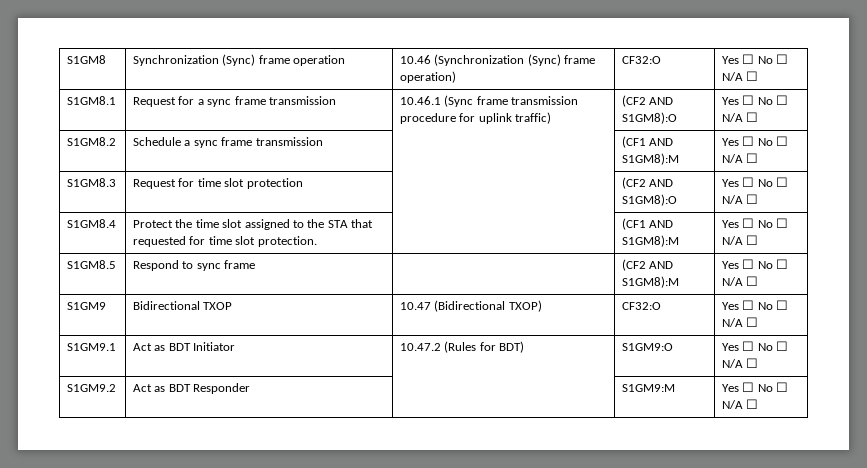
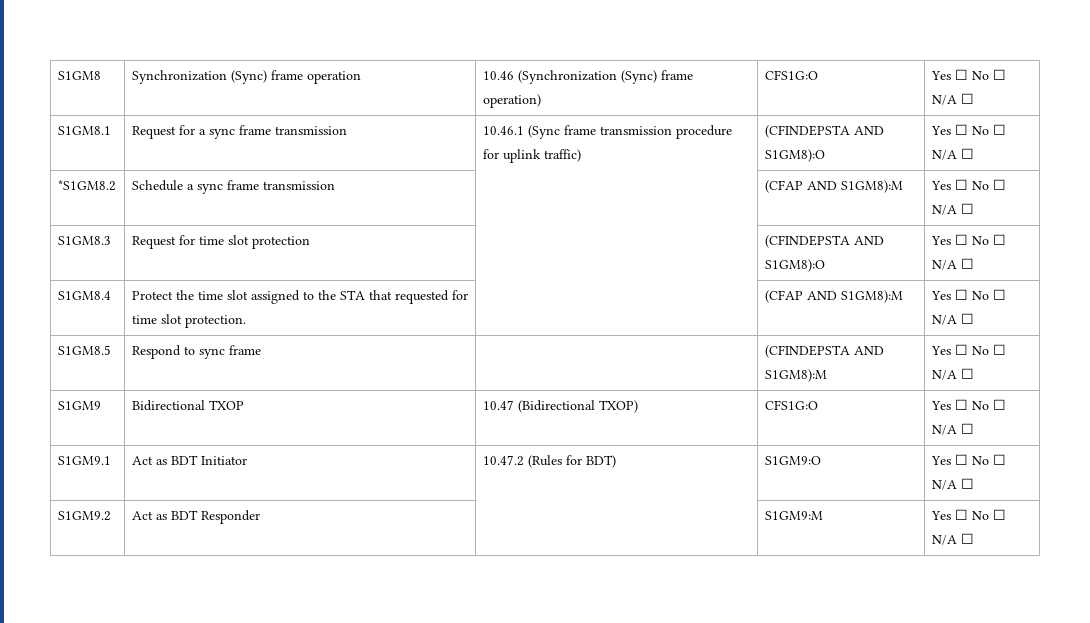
[622,56,662,64] CF32:O -> [764,70,818,80] CFS1G:O
[622,95,674,107] [622,112,678,124] [722,95,789,105] [722,112,759,122] [67,137,117,146] (CF2 AND S1GM8):O | Yes ☐ No ☐ N/A ☐ // S1GM8.2 -> [764,125,884,138] [764,149,825,162] [930,124,1006,135] [931,148,974,160] [57,180,116,191] (CFINDEPSTA AND S1GM8):O | Yes ☐ No ☐ N/A ☐ // *S1GM8.2
[622,136,647,148] (CF1 -> [764,180,803,193] (CFAP
[622,177,647,189] (CF2 -> [764,235,850,248] (CFINDEPSTA
[622,218,647,230] (CF1 -> [764,290,803,303] (CFAP
[622,259,647,271] (CF2 -> [764,345,850,358] (CFINDEPSTA
[622,302,662,310] CF32:O -> [764,400,818,410] CFS1G:O

